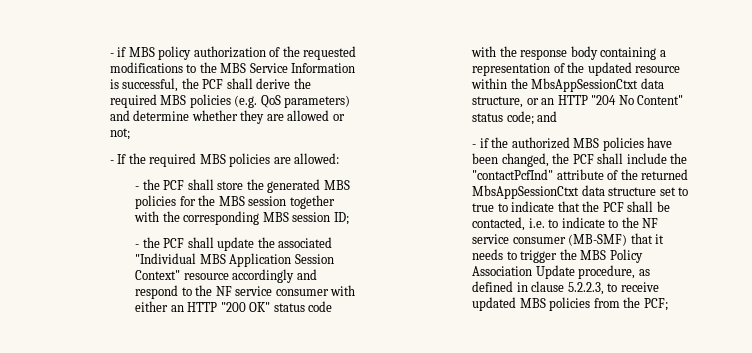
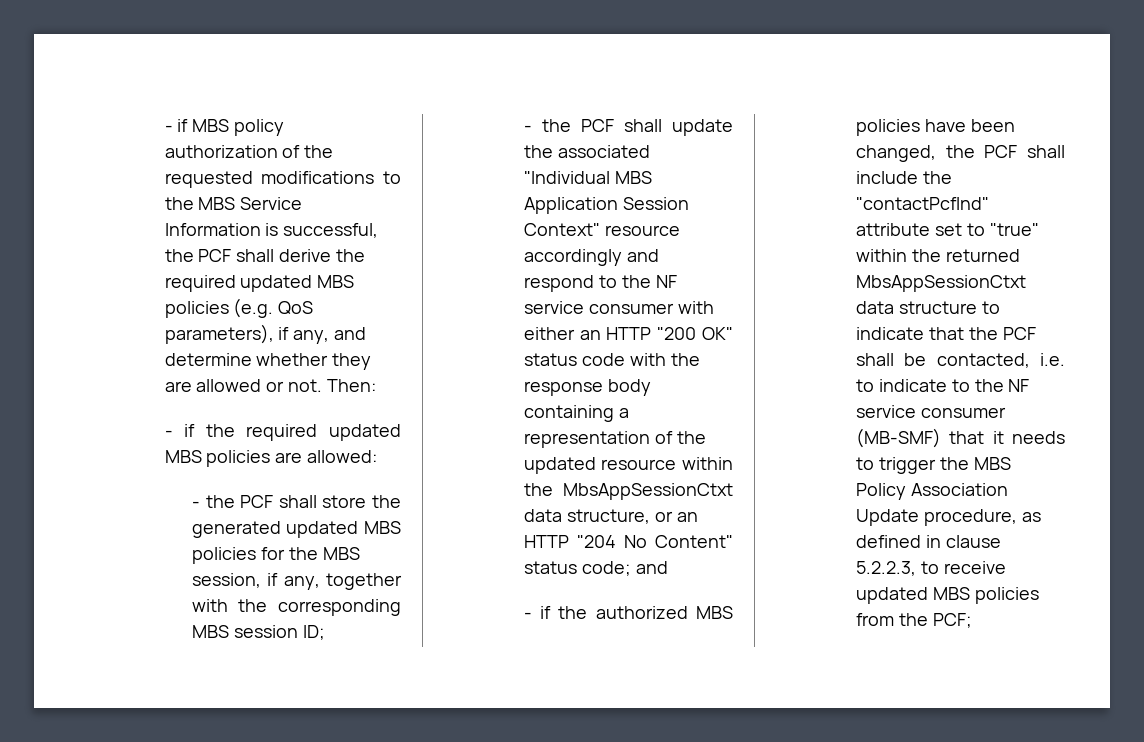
(157, 101) none -> [240,275,313,292] updated
[284,95,351,108] parameters) -> [164,324,330,344] parameters), if any,
[109,128,130,140] [109,153,197,167] not; // - If the required -> [288,379,377,392] [164,424,401,441] not. Then: // - if the required updated
(321, 186) none -> [286,521,359,538] updated
[248,196,287,206] session -> [191,573,320,590] session, if any,
[607,170,619,180] of -> [934,223,1039,236] [855,249,907,262] set to "true" within
[659,187,689,196] [472,203,495,212] set to true -> (977, 307) none

